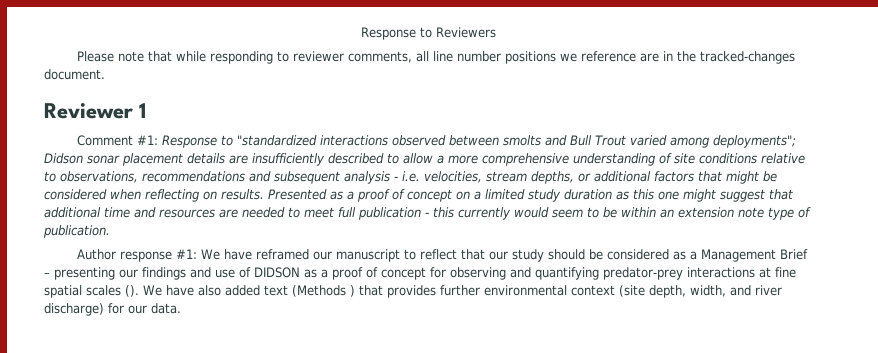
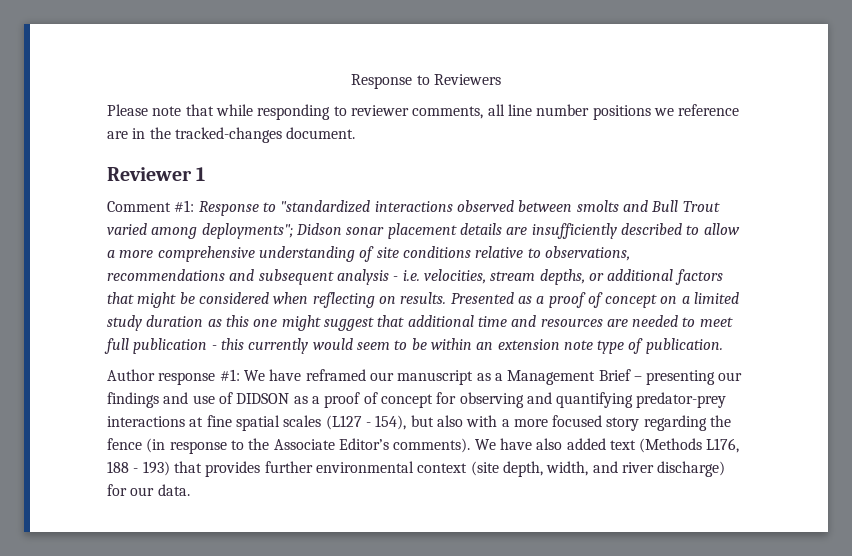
[404,249,670,262] to reflect that our study should be considered -> (474, 377) none
[125,285,139,297] (). -> [325,415,732,431] [107,438,471,454] (L127 - 154), but also with a more focused story regarding the fence (in response to the Associate Editor’s comments).
[350,285,355,297] ) -> [706,438,740,453] [107,461,170,476] L176, 188 - 193)

